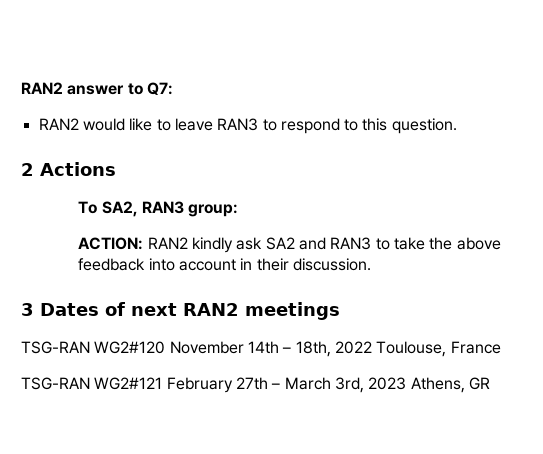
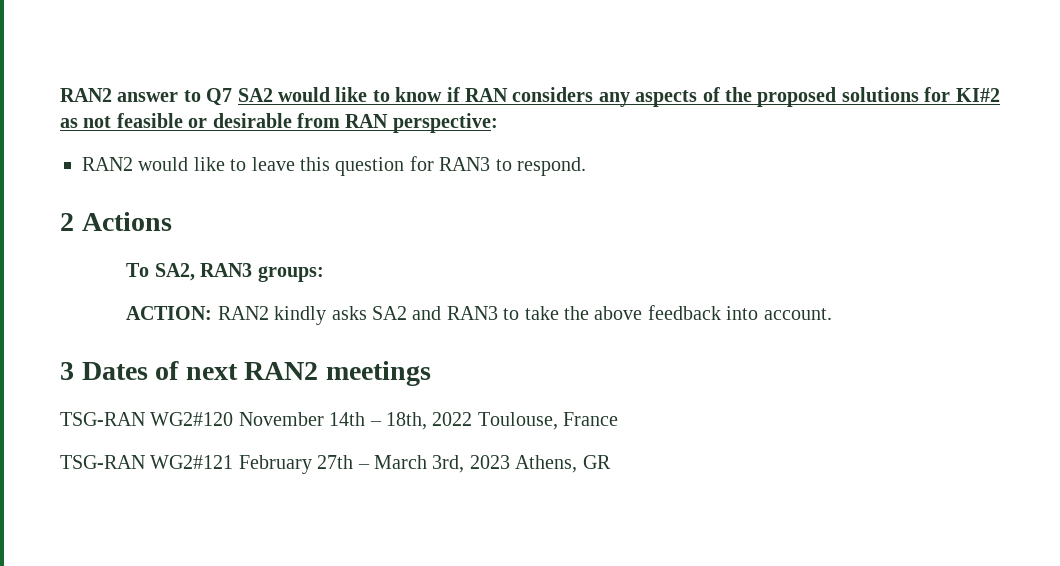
[146,82,173,95] Q7: -> [206,87,1000,107] [60,113,498,133] Q7 SA2 would like to know if RAN considers any aspects of the proposed solutions for KI#2 as not feasible or desirable from RAN perspective:
[217,118,457,134] RAN3 to respond to this question. -> [300,156,586,176] this question for RAN3 to respond.
[188,204,239,217] group: -> [257,266,324,282] groups:
[236,237,263,250] ask -> [331,306,367,320] asks
[179,258,372,271] account in their discussion. -> [763,308,832,320] account.

